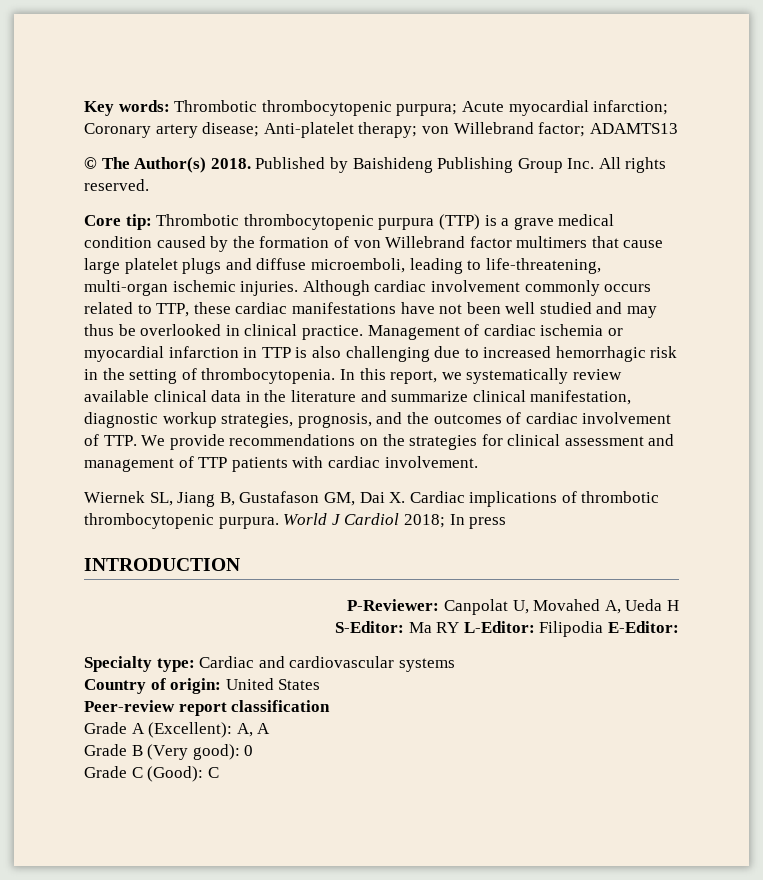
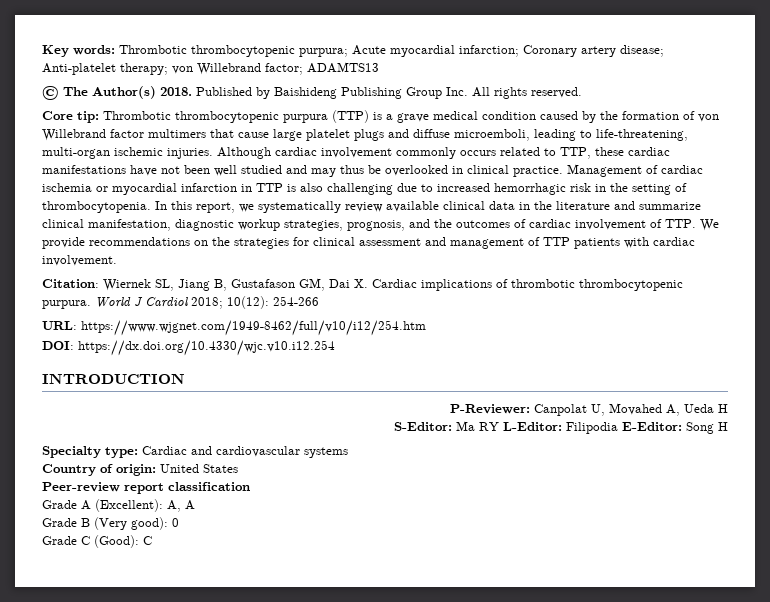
(478, 462) none -> [42,279,99,288] Citation:
[449,514,507,529] In press -> [227,296,319,309] [42,320,426,336] [42,340,335,356] 10(12): 254-266 // URL: https://www.wjgnet.com/1949-8462/full/v10/i12/254.htm // DOI: https://dx.doi.org/10.4330/wjc.v10.i12.254
(679, 627) none -> [686,422,728,434] Song H

